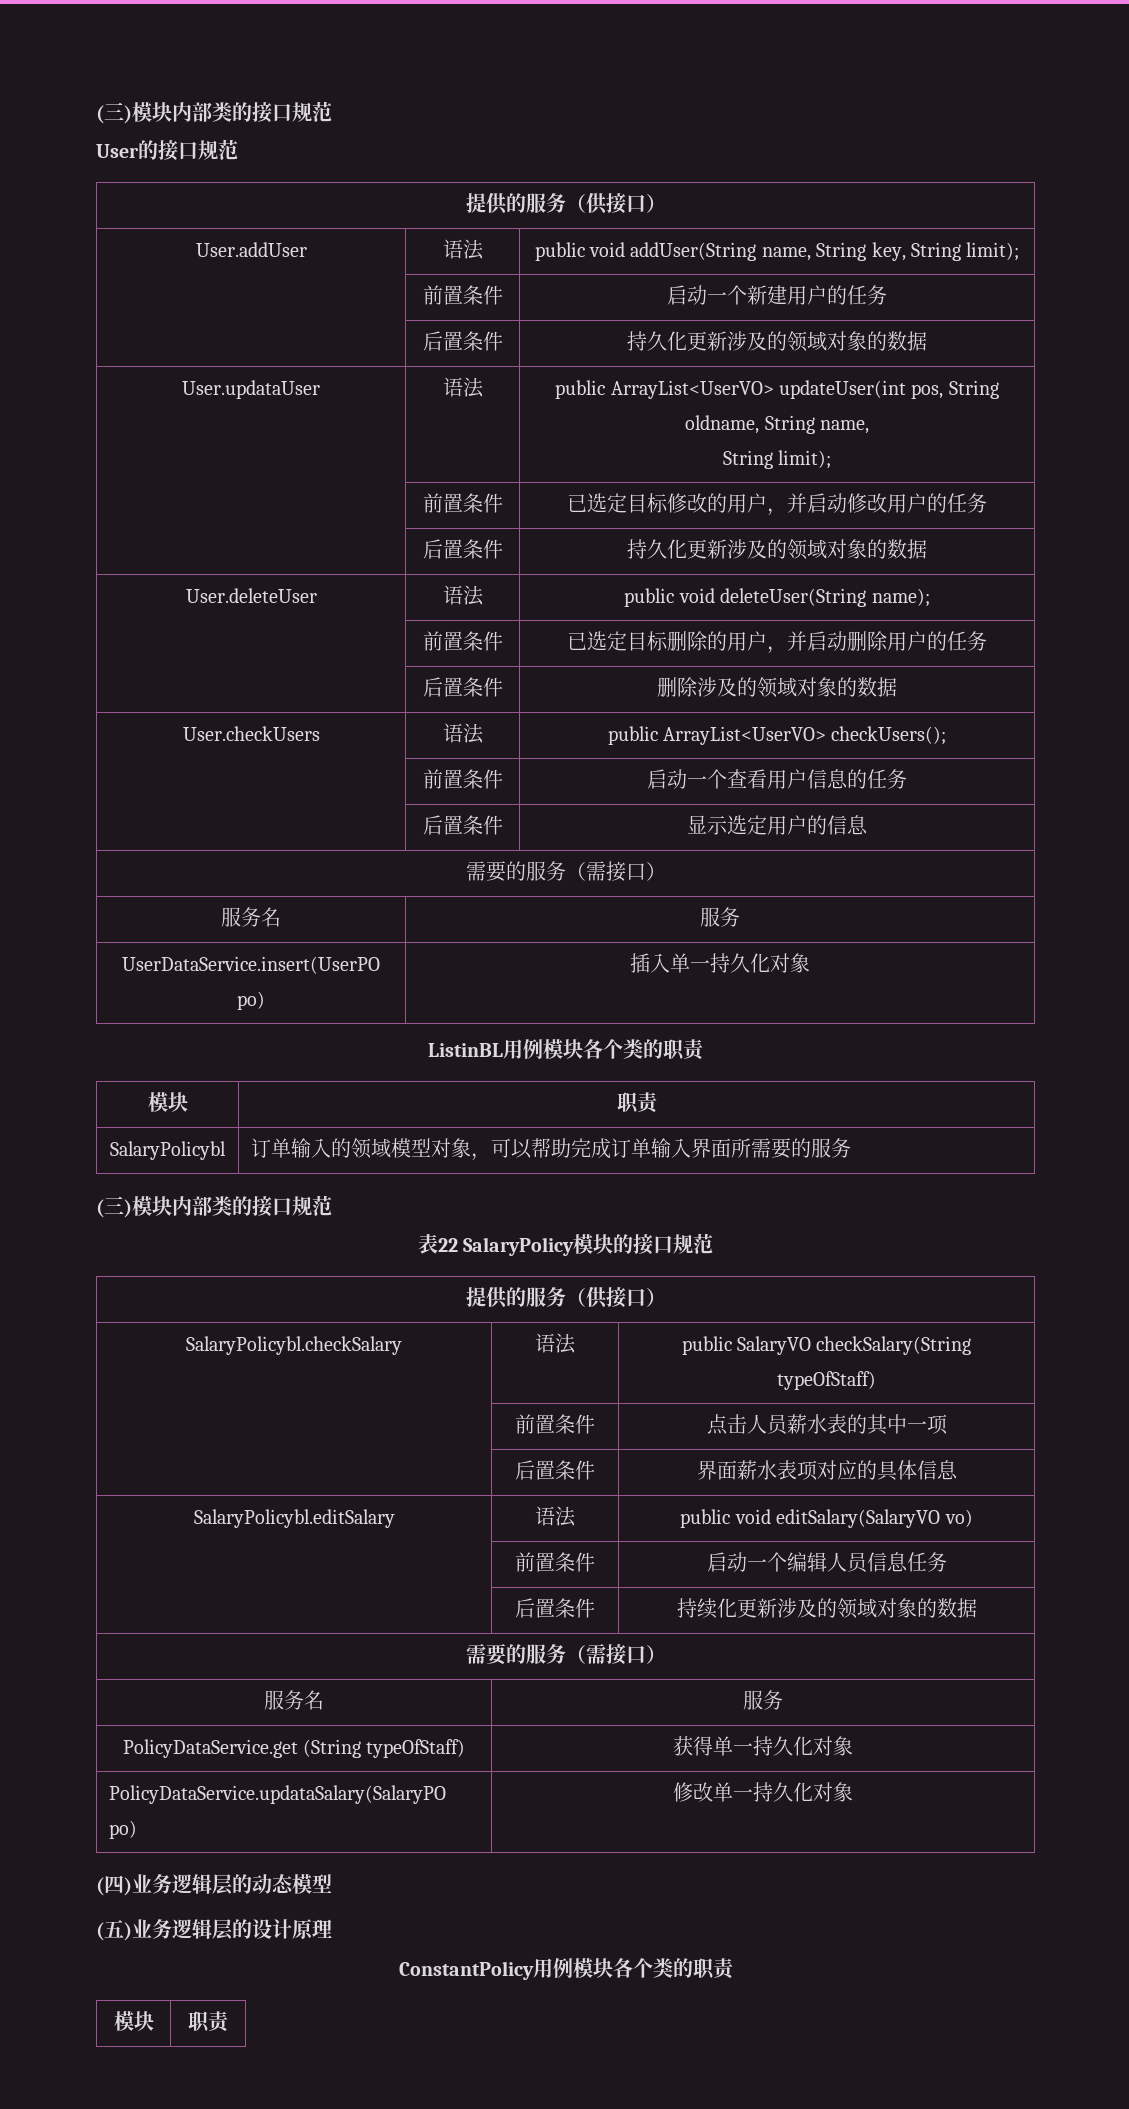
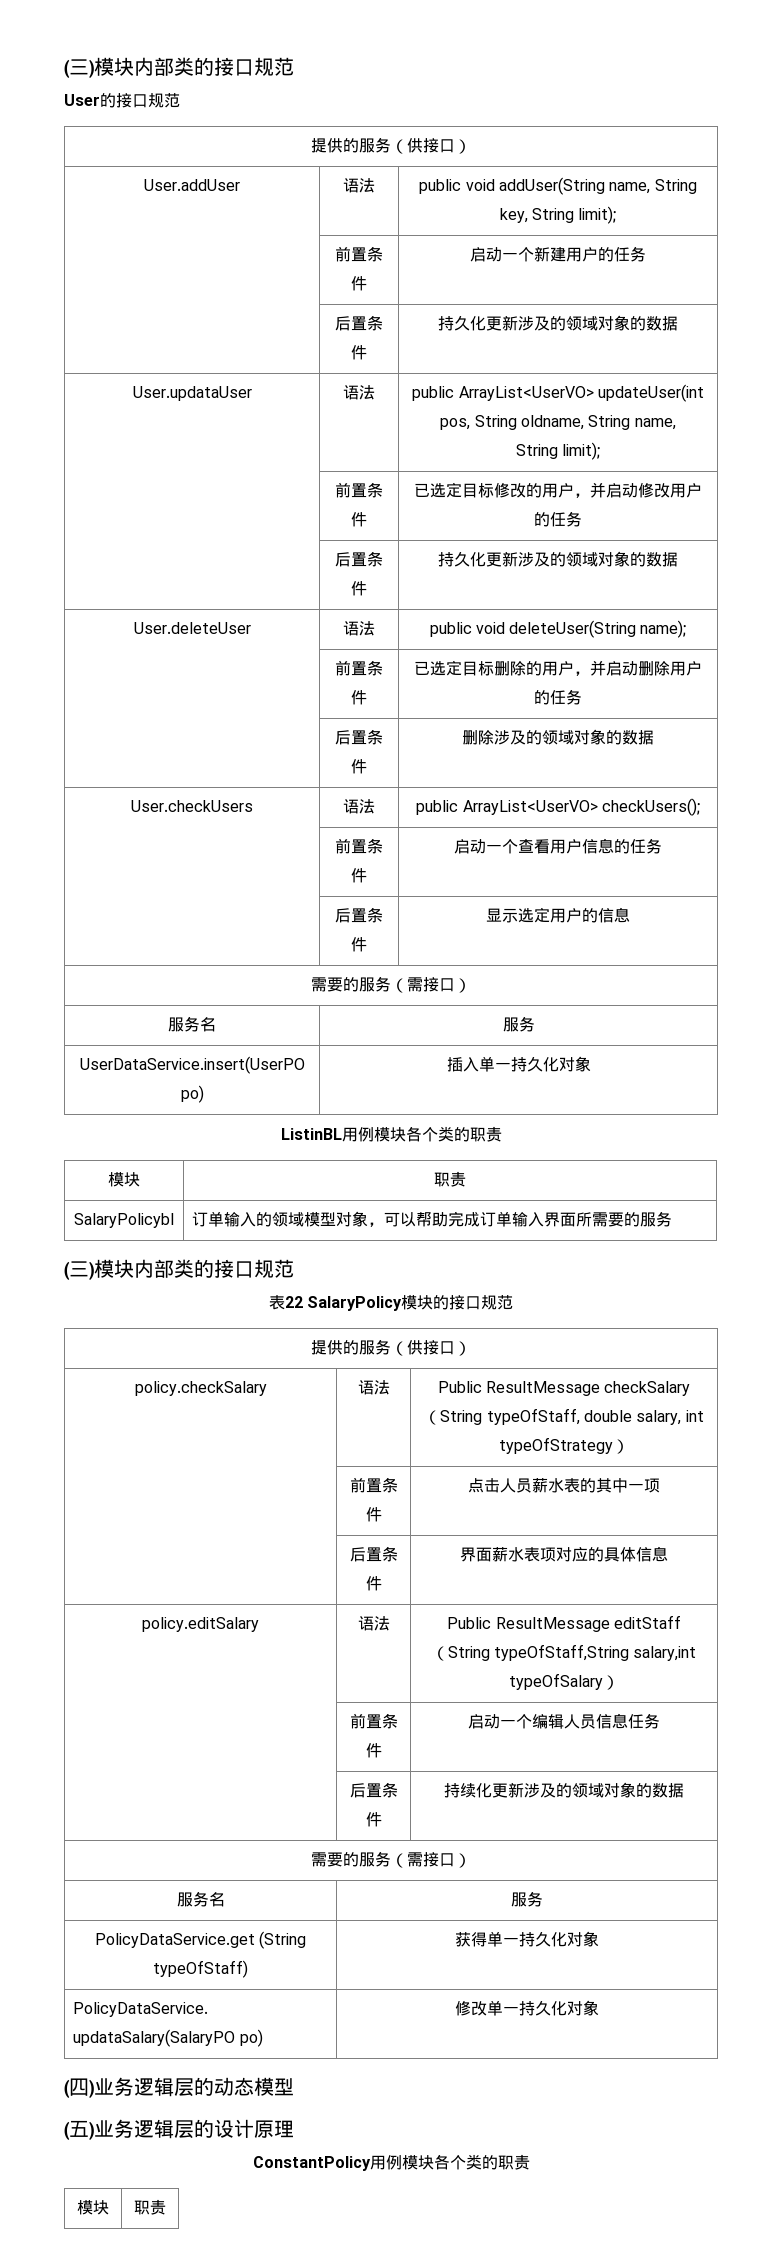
[186,1336,402,1355] [535,1333,576,1354] [681,1336,972,1355] [777,1371,876,1390] SalaryPolicybl.checkSalary | 语法 | public SalaryVO checkSalary(String typeOfStaff) -> [134,1381,267,1396] [357,1380,390,1395] [437,1381,691,1396] [424,1408,704,1425] [499,1437,629,1454] policy.checkSalary | 语法 | Public ResultMessage checkSalary（String typeOfStaff, double salary, int typeOfStrategy）
[193,1509,395,1528] [535,1506,576,1527] [680,1509,973,1528] SalaryPolicybl.editSalary | 语法 | public void editSalary(SalaryVO vo) -> [142,1617,259,1632] [357,1616,390,1631] [447,1615,681,1632] [431,1644,697,1661] [509,1673,619,1690] policy.editSalary | 语法 | Public ResultMessage editStaff（String typeOfStaff,String salary,int typeOfSalary）

